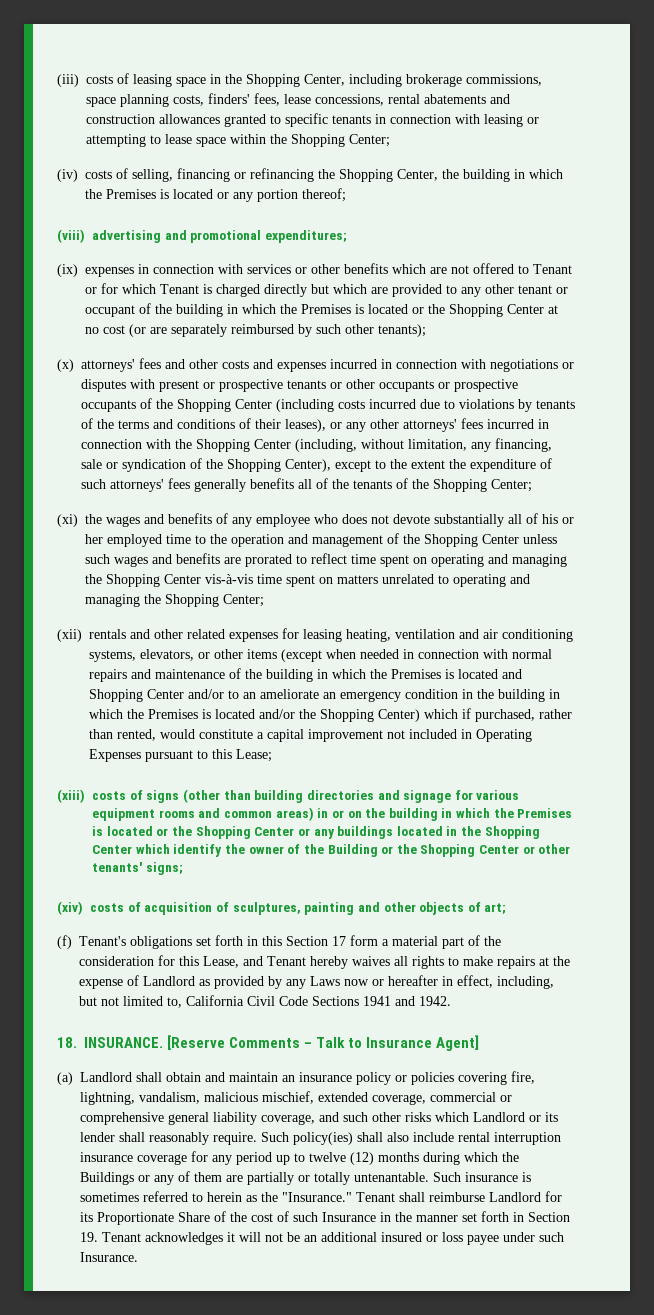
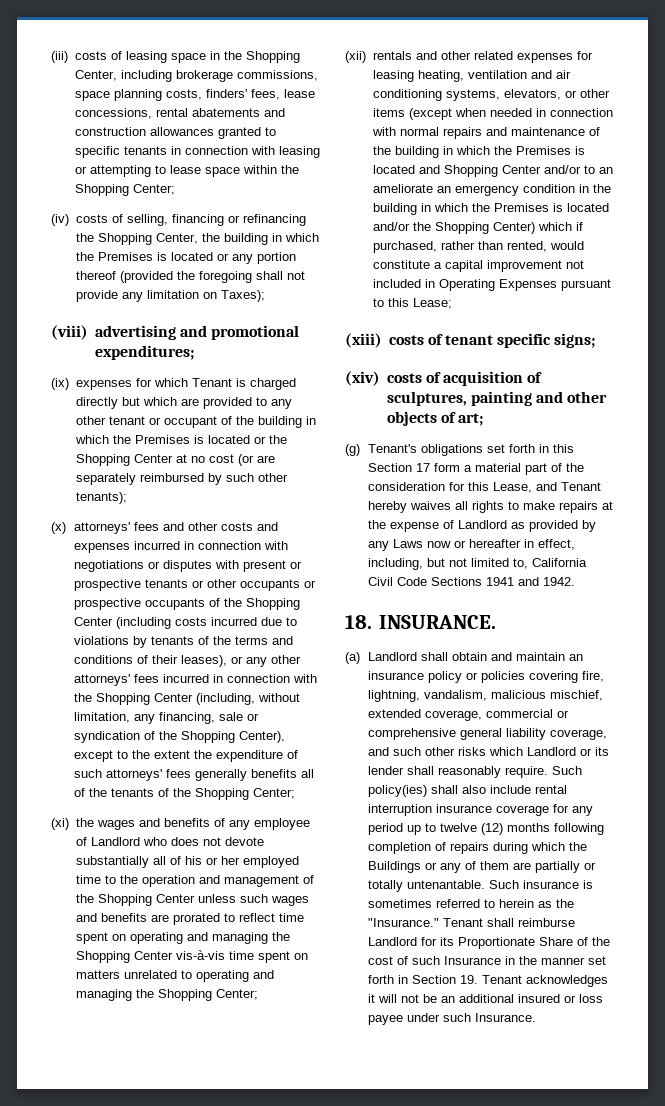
[302,188,346,202] thereof; -> [75,271,305,283] [75,290,265,302] thereof (provided the foregoing shall not provide any limitation on Taxes);
[138,263,572,274] [85,287,97,294] in connection with services or other benefits which are not offered to Tenant or -> (132, 385) none
(310, 520) none -> [75,837,140,846] of Landlord
[146,789,520,803] [92,807,573,821] [92,826,540,839] [92,844,571,857] [92,862,142,872] signs (other than building directories and signage for various equipment rooms and common areas) in or on the building in which the Premises is located or the Shopping Center or any buildings located in the Shopping Center which identify the owner of the Building or the Shopping Center or other tenants' -> [444,333,552,348] tenant specific
[57,935,72,949] (f) -> [345,444,360,456] (g)
[167,1035,480,1051] [Reserve Comments – Talk to Insurance Agent] -> (496, 622) none
(419, 1157) none -> [554,823,605,835] [368,842,490,854] following completion of repairs

